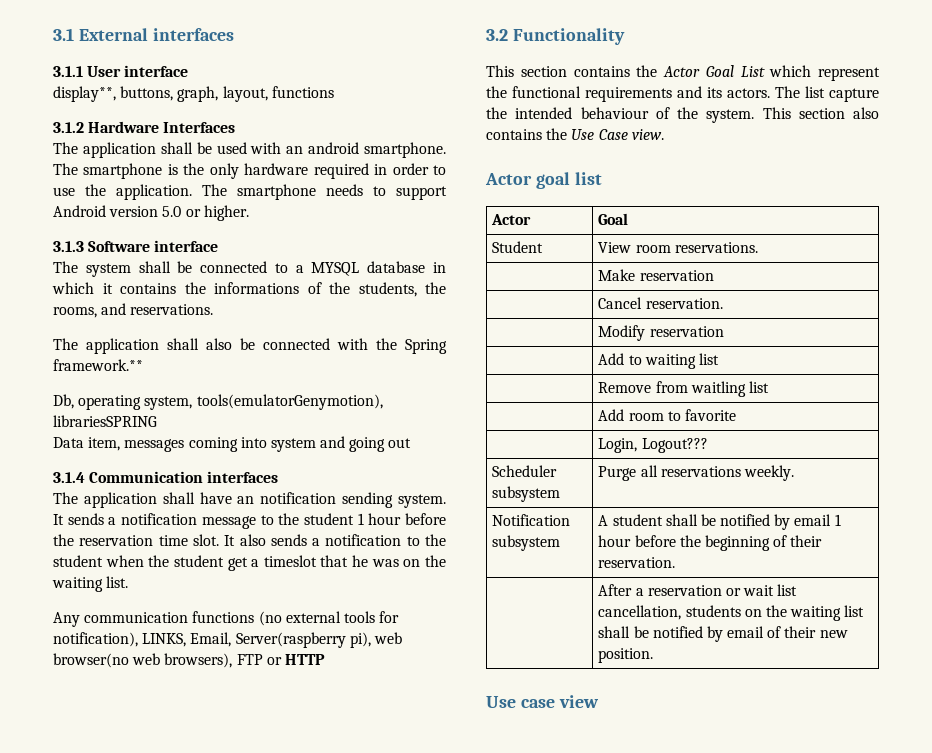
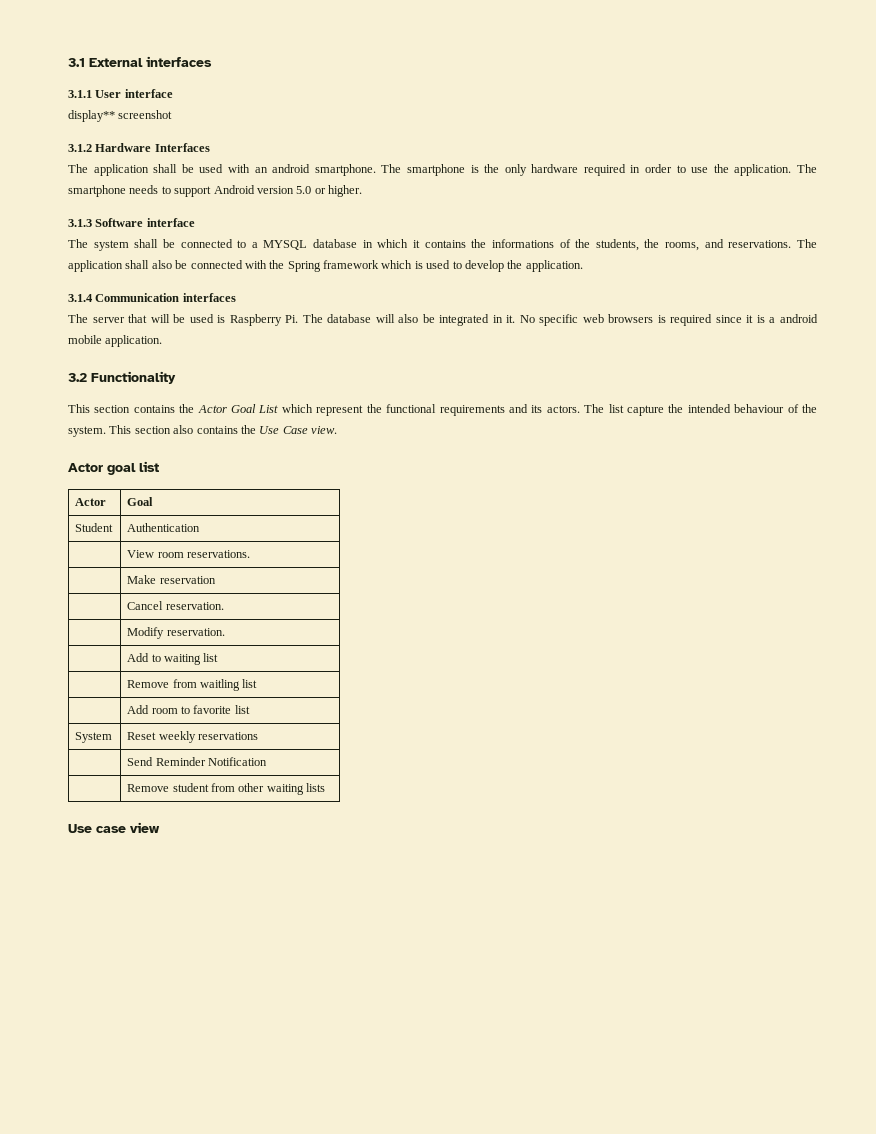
[53,86,334,102] display**, buttons, graph, layout, functions -> [68,110,173,122] display** screenshot
(214, 309) // -> (792, 244) none
[53,359,143,371] [53,394,383,410] [53,415,157,427] [53,436,412,452] [53,471,279,483] [53,492,446,508] [53,513,446,529] [53,534,447,546] [53,555,446,571] [52,576,129,592] [53,611,400,627] [53,632,402,648] [53,653,325,668] framework.** // Db, operating system, tools(emulatorGenymotion), librariesSPRING // Data item, messages coming into system and going out // 3.1.4 Communication interfaces // The application shall have an notification sending system. It sends a notification message to the student 1 hour before the reservation time slot. It also sends a notification to the student when the student get a timeslot that he was on the waiting list. // Any communication functions (no external tools for notification), LINKS, Email, Server(raspberry pi), web browser(no web browsers), FTP or HTTP -> [323,260,583,272] [68,293,236,302] [68,314,818,326] [68,335,163,347] framework which is used to develop the application. // 3.1.4 Communication interfaces // The server that will be used is Raspberry Pi. The database will also be integrated in it. No specific web browsers is required since it is a android mobile application.
(544, 247) none -> [127,523,201,532] | Authentication //
[649,326,724,337] reservation -> [166,628,225,636] reservation.
[598,438,708,453] [492,465,558,477] [492,486,561,502] [598,465,794,481] [492,514,571,526] [492,535,561,551] [598,514,841,530] [598,535,823,551] [598,557,676,568] [598,584,798,596] [598,605,865,621] [598,626,848,642] [598,648,654,663] // | Login, Logout??? // Scheduler subsystem | Purge all reservations weekly. // Notification subsystem | A student shall be notified by email 1 hour before the beginning of their reservation. // | After a reservation or wait list cancellation, students on the waiting list shall be notified by email of their new position. -> [234,705,250,714] [75,732,113,743] [127,731,259,743] [127,757,268,766] [127,783,326,795] list // System | Reset weekly reservations // | Send Reminder Notification // | Remove student from other waiting lists

